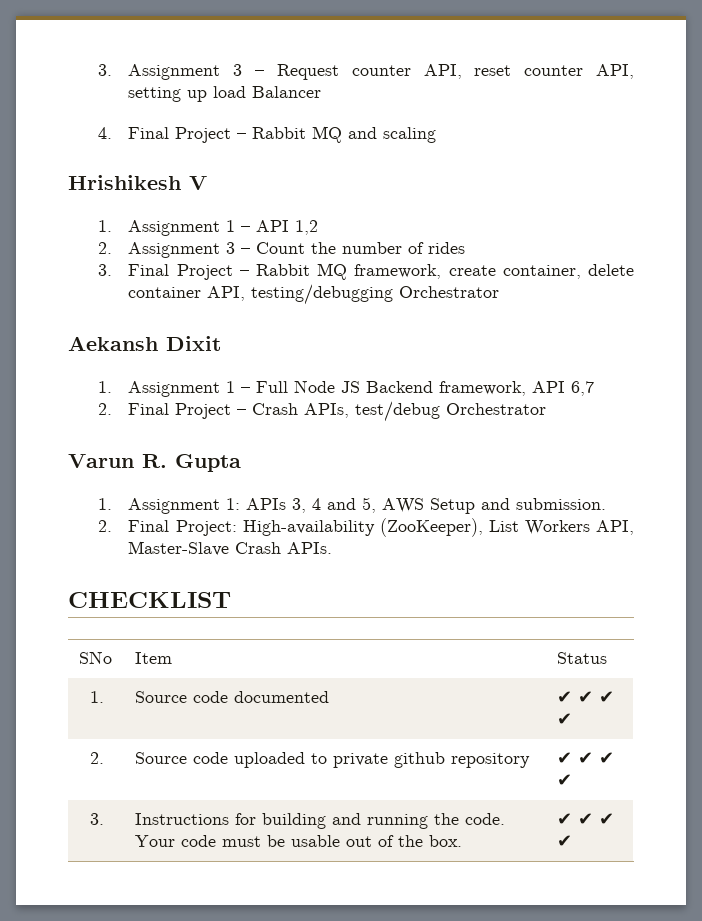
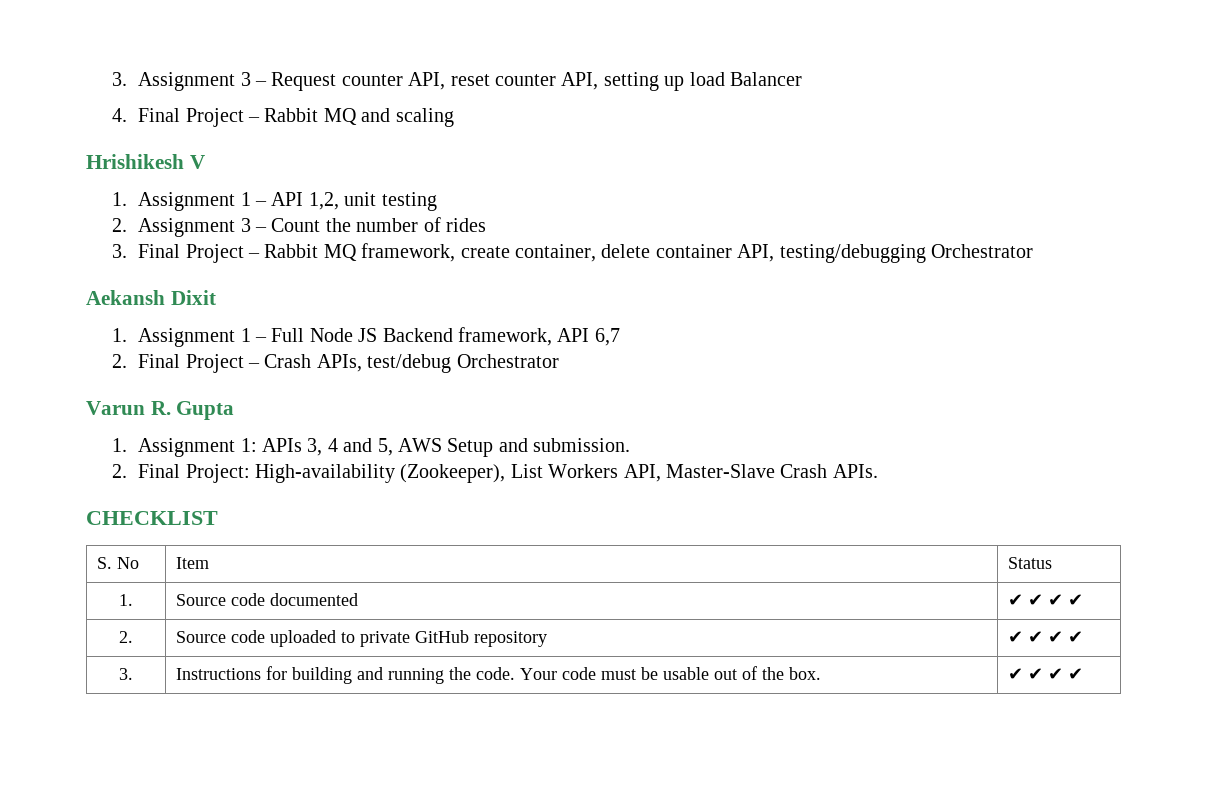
[295,220,319,235] 1,2 -> [308,192,437,211] 1,2, unit testing
[379,518,483,537] (ZooKeeper), -> [400,464,506,483] (Zookeeper),
[79,651,113,664] SNo -> [96,557,139,569] S. No
[394,752,446,768] github -> [414,630,469,643] GitHub

